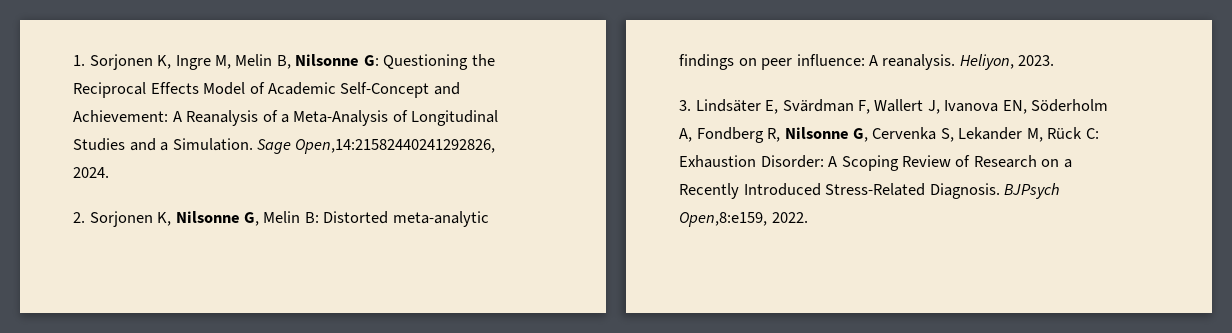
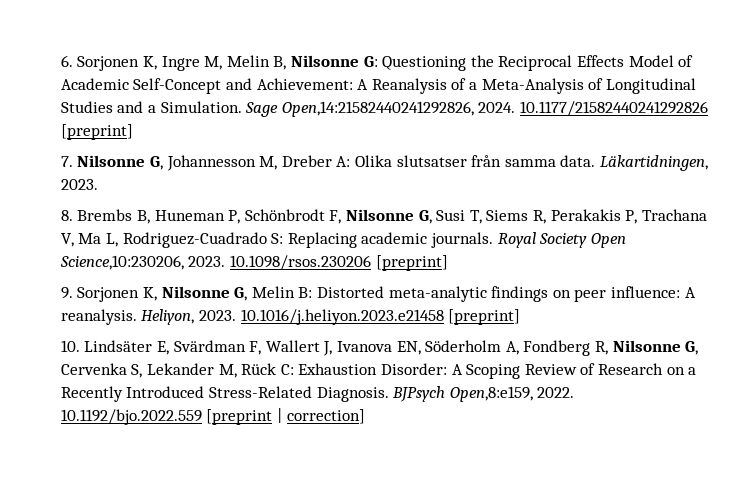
[73,55,86,66] 1. -> [60,55,73,67] 6.
[73,212,86,223] // 2. -> [519,101,708,116] [60,124,133,140] [60,155,708,171] [60,179,98,190] [60,209,707,224] [60,232,626,248] [59,255,448,271] [60,287,73,299] 10.1177/21582440241292826 [preprint] // 7. Nilsonne G, Johannesson M, Dreber A: Olika slutsatser från samma data. Läkartidningen, 2023. // 8. Brembs B, Huneman P, Schönbrodt F, Nilsonne G, Susi T, Siems R, Perakakis P, Trachana V, Ma L, Rodriguez-Cuadrado S: Replacing academic journals. Royal Society Open Science,10:230206, 2023. 10.1098/rsos.230206 [preprint] // 9.
[679,100,692,111] // 3. -> [240,309,521,325] [60,340,80,352] 10.1016/j.heliyon.2023.e21458 [preprint] // 10.
(808, 217) none -> [60,408,365,425] 10.1192/bjo.2022.559 [preprint | correction]

